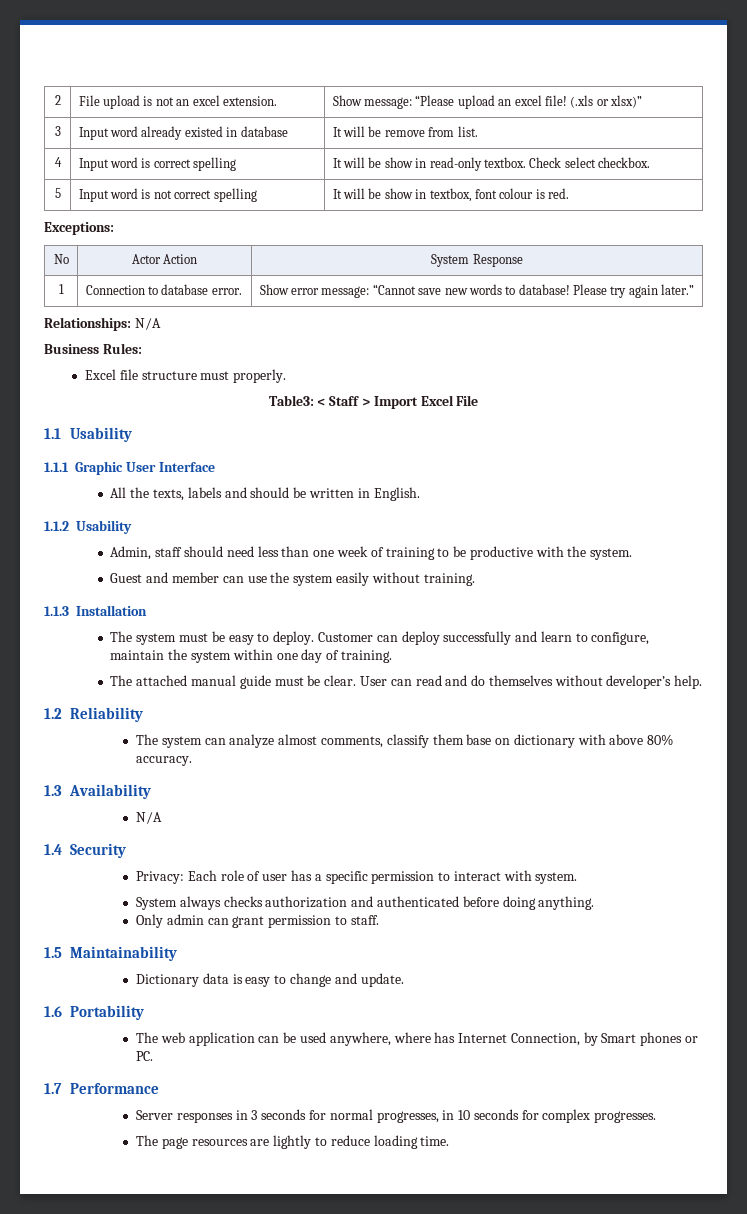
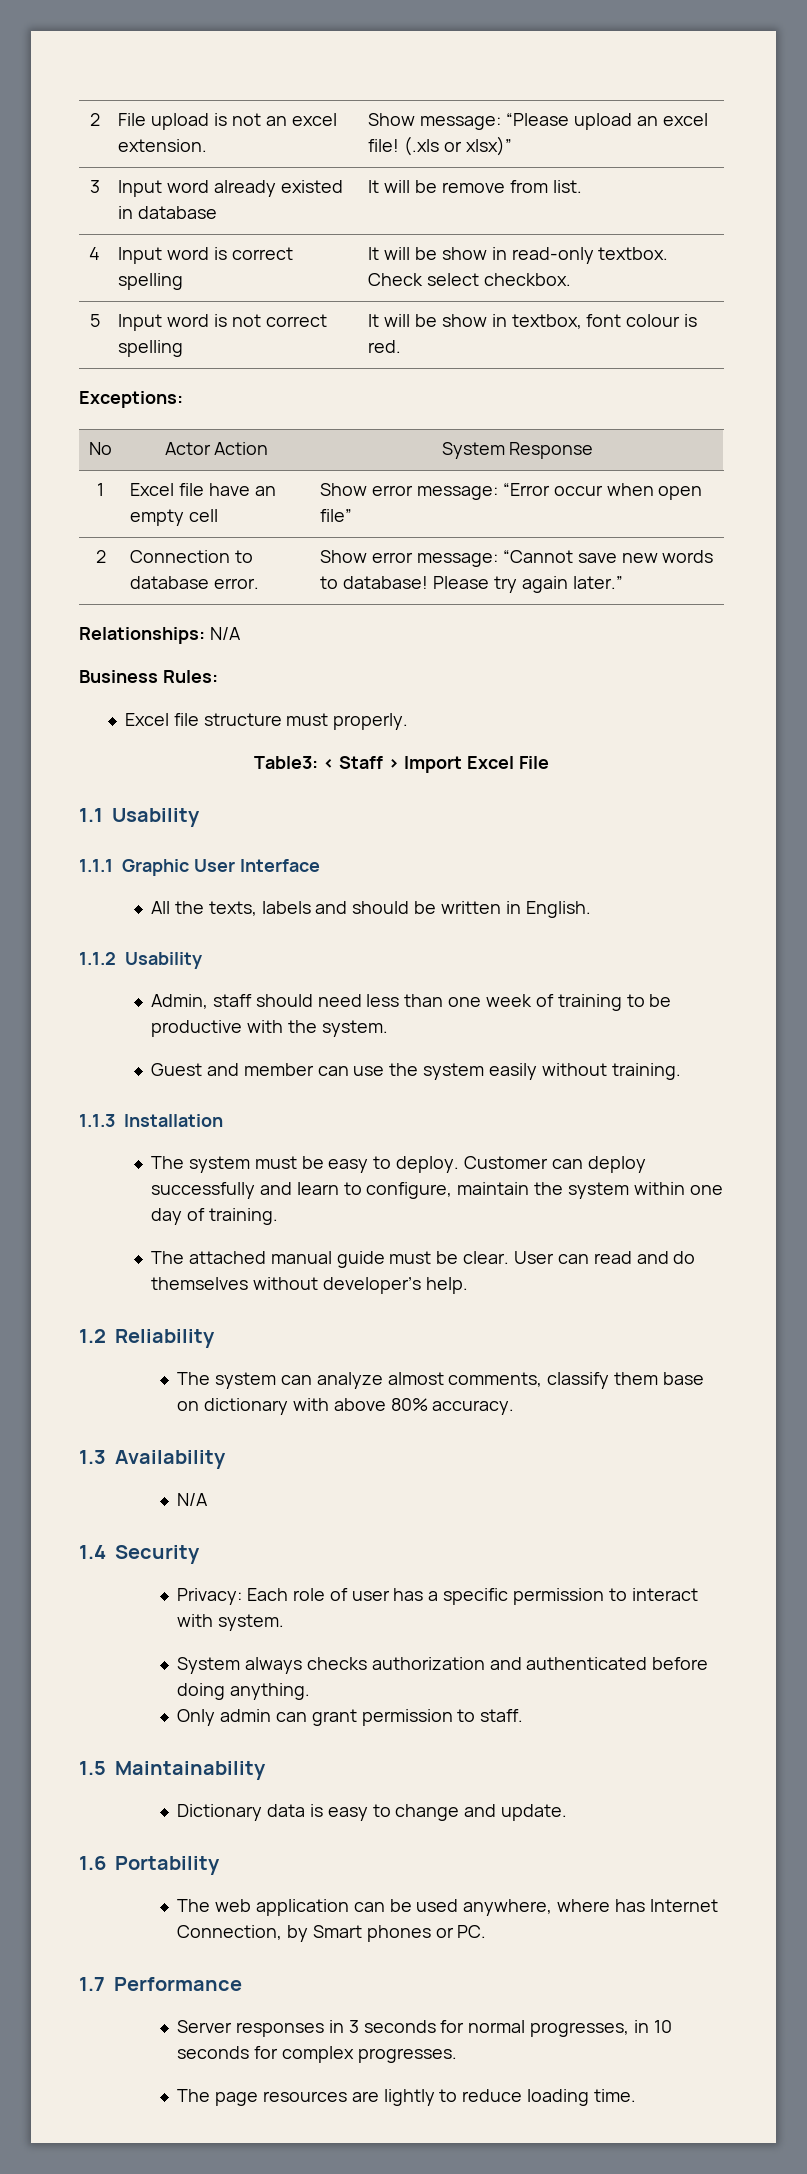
(64, 289) none -> [130,483,276,496] [130,509,219,526] [320,483,703,500] [320,509,353,522] [95,550,106,563] | Excel file have an empty cell | Show error message: “Error occur when open file” // 2

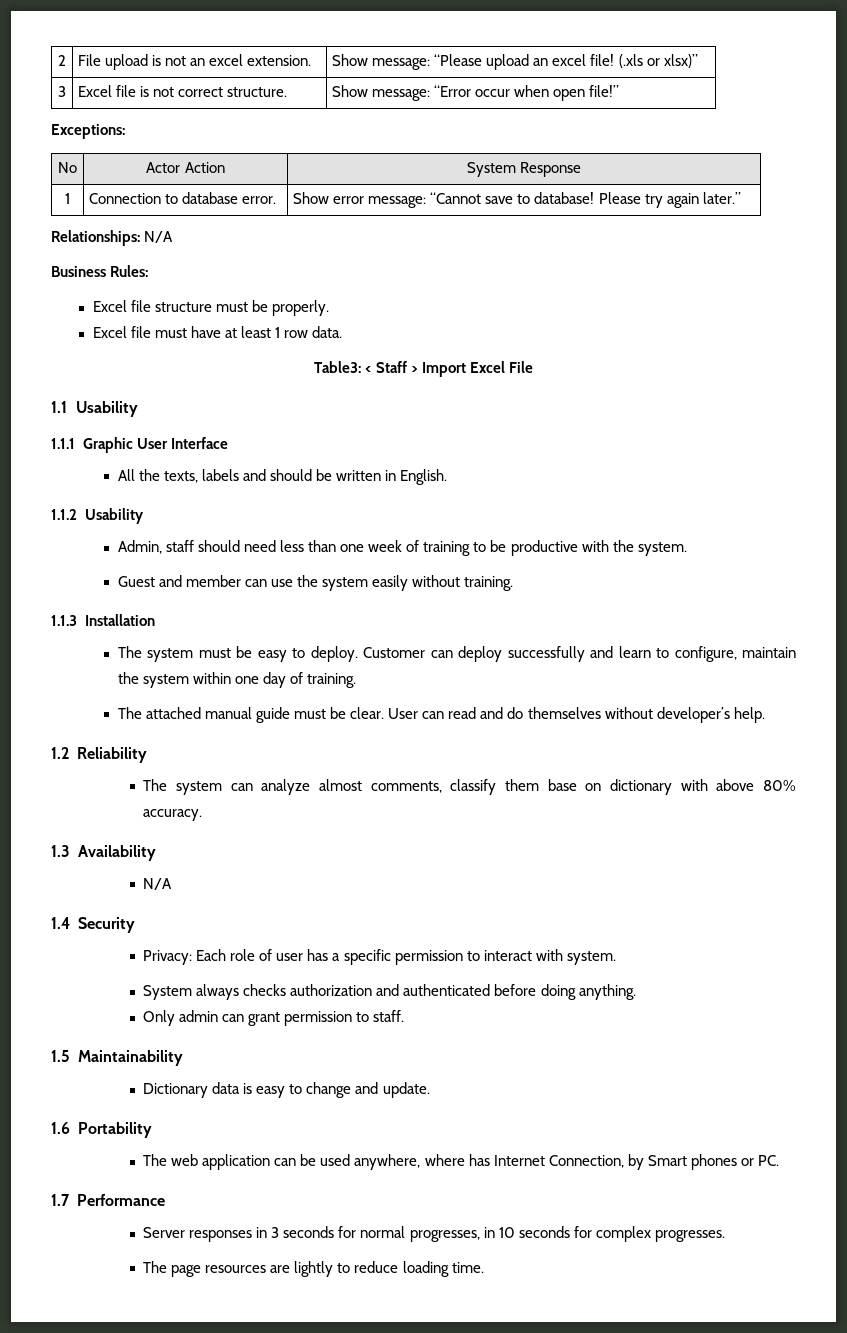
[118,180,343,197] [118,206,218,219] [368,180,582,193] [89,247,100,260] [118,247,293,264] [118,273,184,290] [368,247,669,264] [368,273,571,286] [89,314,100,327] [118,314,327,331] [118,340,184,357] [368,314,698,329] [368,340,402,353] Input word already existed in database | It will be remove from list. // 4 | Input word is correct spelling | It will be show in read-only textbox. Check select checkbox. // 5 | Input word is not correct spelling | It will be show in textbox, font colour is red. -> [78,85,288,97] [332,85,620,101] Excel file is not correct structure. | Show message: “Error occur when open file!”
[130,483,276,496] [130,509,219,526] [320,483,703,500] [320,509,353,522] [95,550,106,563] | Excel file have an empty cell | Show error message: “Error occur when open file” // 2 -> (70, 198) none
[621,550,714,563] new words -> (514, 200) none
(329, 719) none -> [251,300,268,312] be
(409, 721) none -> [92,326,343,338] // Excel file must have at least 1 row data.

